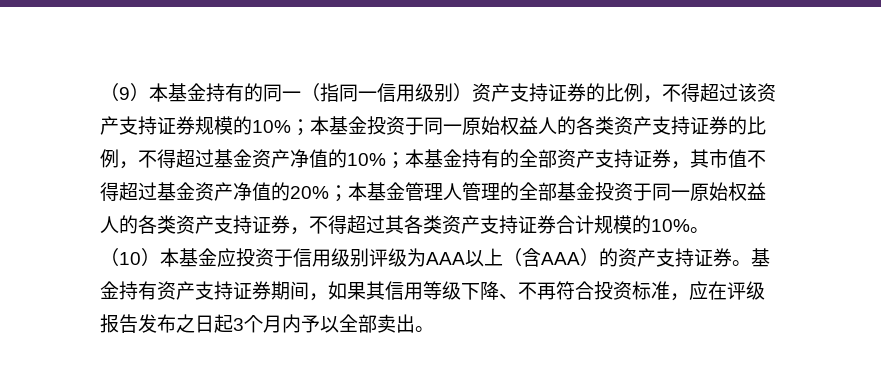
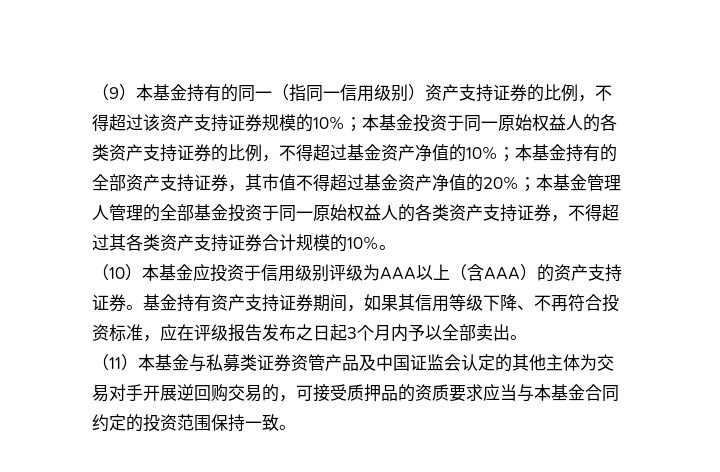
(434, 329) none -> [92,354,614,372] [92,384,619,402] [92,414,296,432] // （11）本基金与私募类证券资管产品及中国证监会认定的其他主体为交易对手开展逆回购交易的，可接受质押品的资质要求应当与本基金合同约定的投资范围保持一致。

